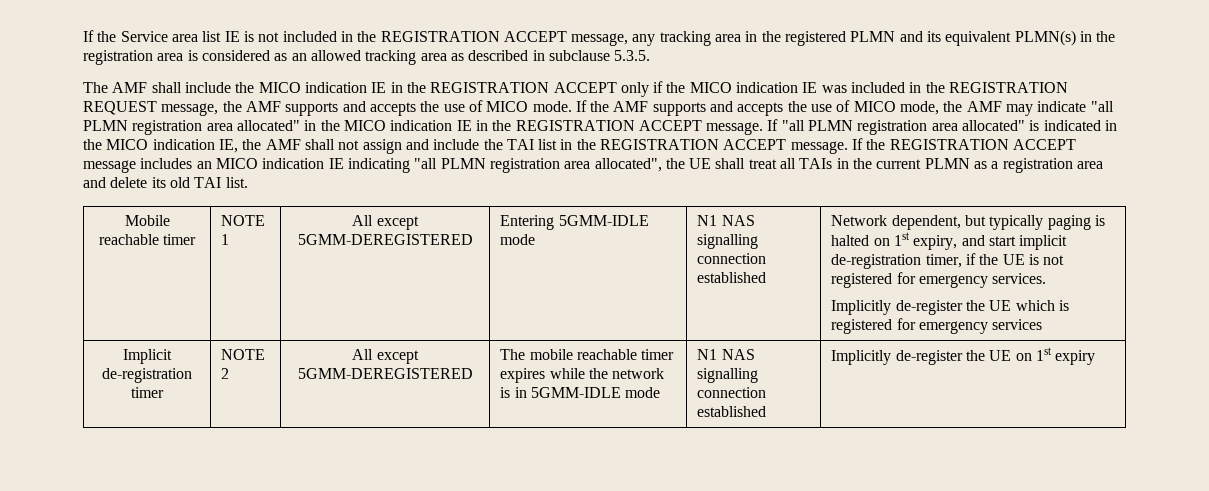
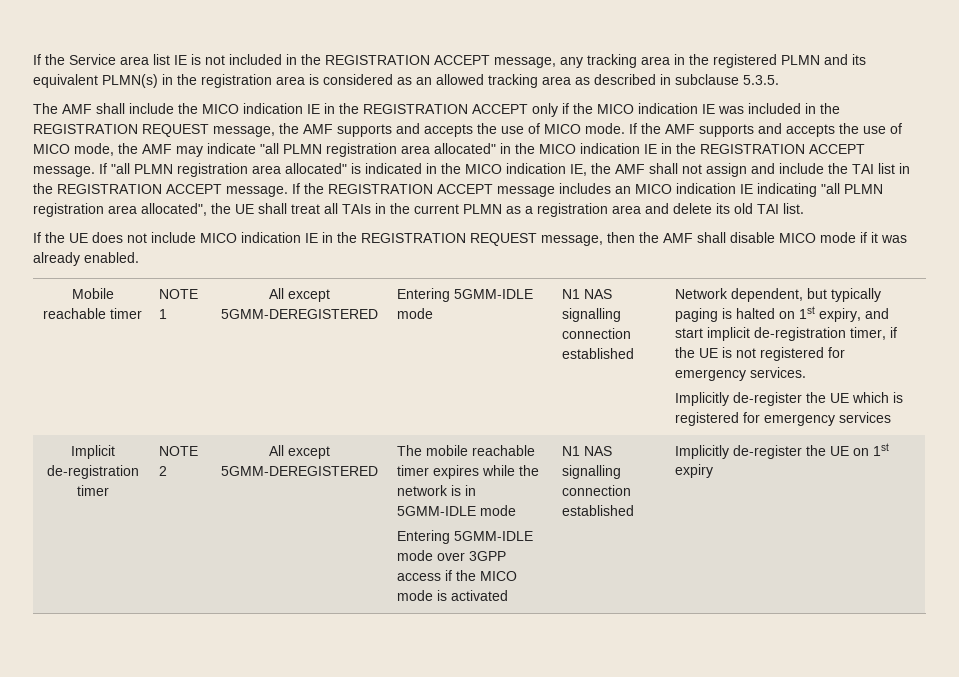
(248, 182) none -> [33,232,907,246] [33,252,139,266] // If the UE does not include MICO indication IE in the REGISTRATION REQUEST message, then the AMF shall disable MICO mode if it was already enabled.
(661, 392) none -> [396,530,533,544] [396,550,506,561] [396,570,517,581] [396,590,508,601] // Entering 5GMM-IDLE mode over 3GPP access if the MICO mode is activated

